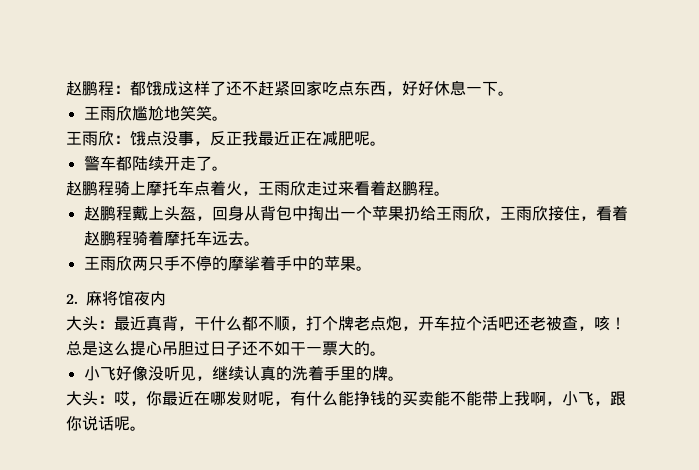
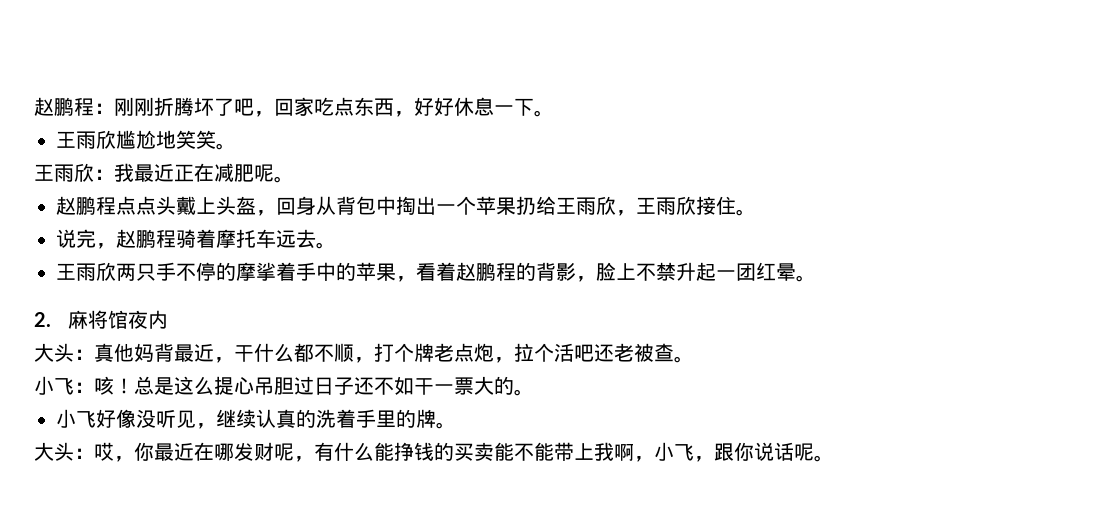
[130,81,290,96] 都饿成这样了还不赶紧 -> [114,97,274,117] 刚刚折腾坏了吧，
[130,131,242,146] 饿点没事，反正 -> (114, 174) none
[83,156,228,171] [66,180,450,196] [83,206,132,221] 警车都陆续开走了。 // 赵鹏程骑上摩托车点着火，王雨欣走过来看着赵鹏程。 // 赵鹏程 -> [56,196,176,215] 赵鹏程点点头
[579,205,628,221] ，看着 -> [736,209,756,216] [56,229,116,249] 。 // 说完，
(356, 263) none -> [396,262,796,282] ，看着赵鹏程的背影，脸上不禁升起一团红晕
[114,316,178,331] 最近真背 -> [94,343,214,362] 真他妈背最近
[418,316,450,331] 开车 -> (514, 360) none
[578,326,594,331] ， -> [674,356,694,363] [34,376,94,395] 。 // 小飞：

